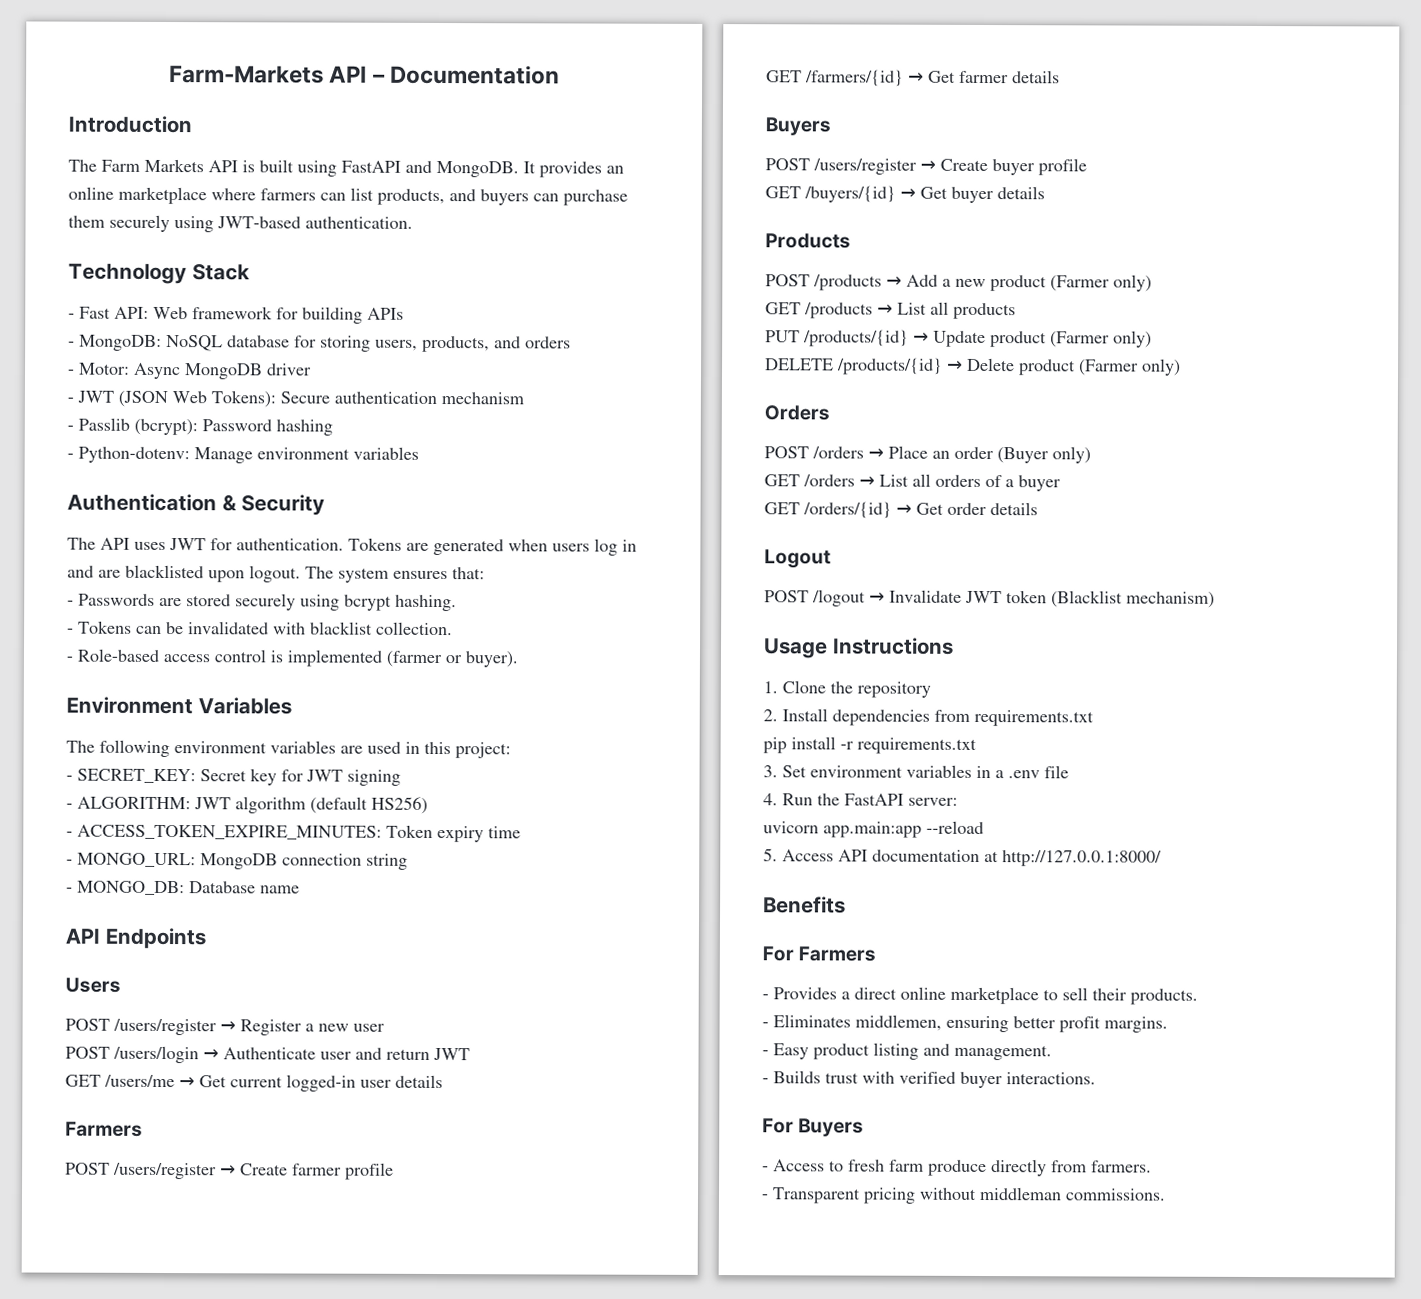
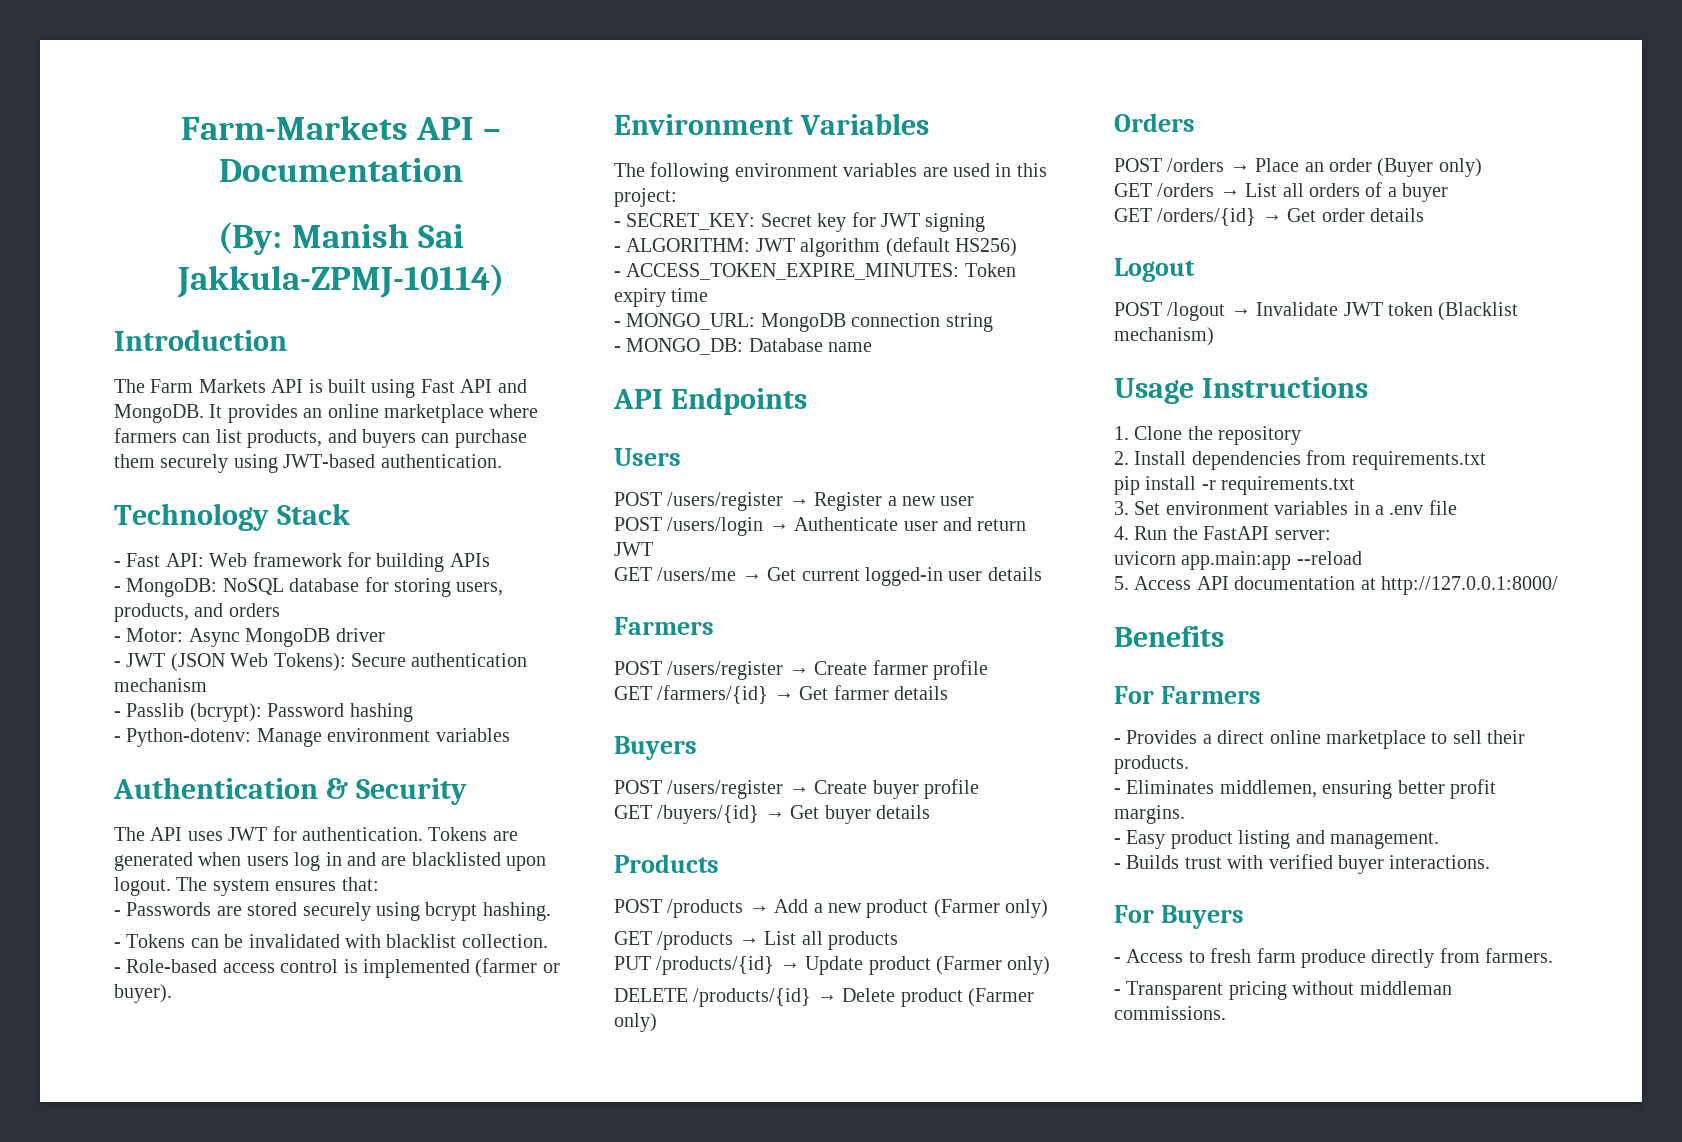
(560, 74) none -> [218,222,464,255] [177,264,504,298] // (By: Manish Sai Jakkula-ZPMJ-10114)
[341,160,401,173] FastAPI -> [420,379,493,393] Fast API

